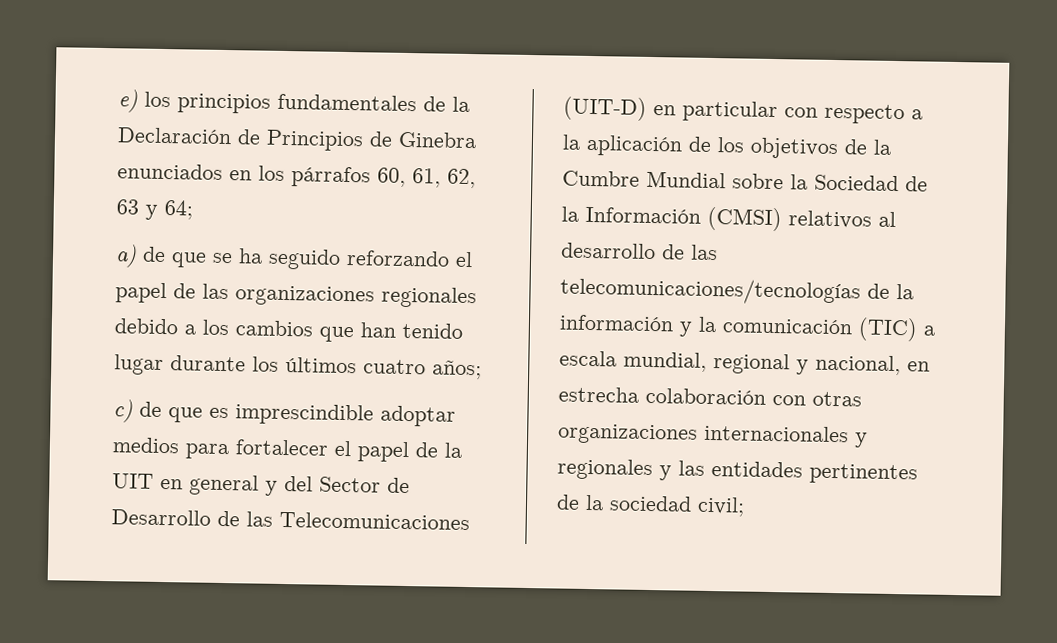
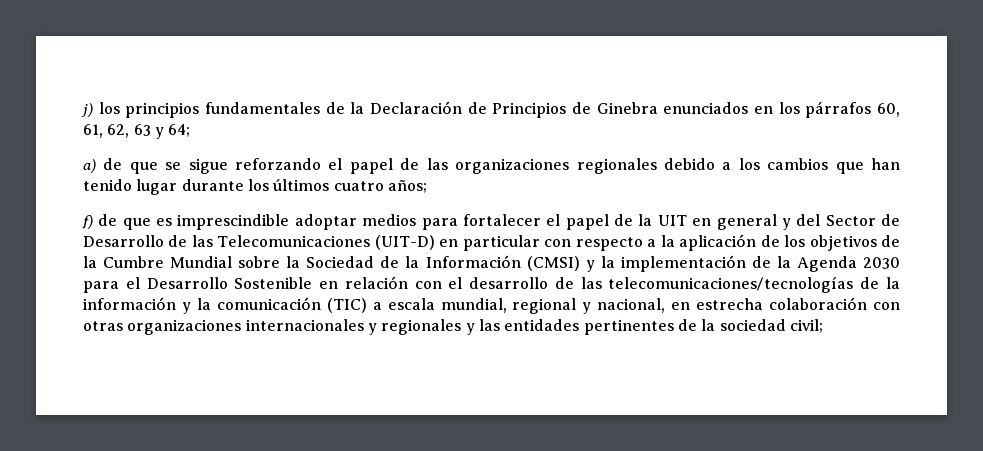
[118,89,138,113] e) -> [81,103,93,117] j)
[238,248,341,270] ha seguido -> [188,158,228,174] sigue
[113,399,133,423] c) -> [82,215,93,229] f)
[788,210,896,229] relativos al -> [585,255,900,272] [83,276,463,293] y la implementación de la Agenda 2030 para el Desarrollo Sostenible en relación con el

